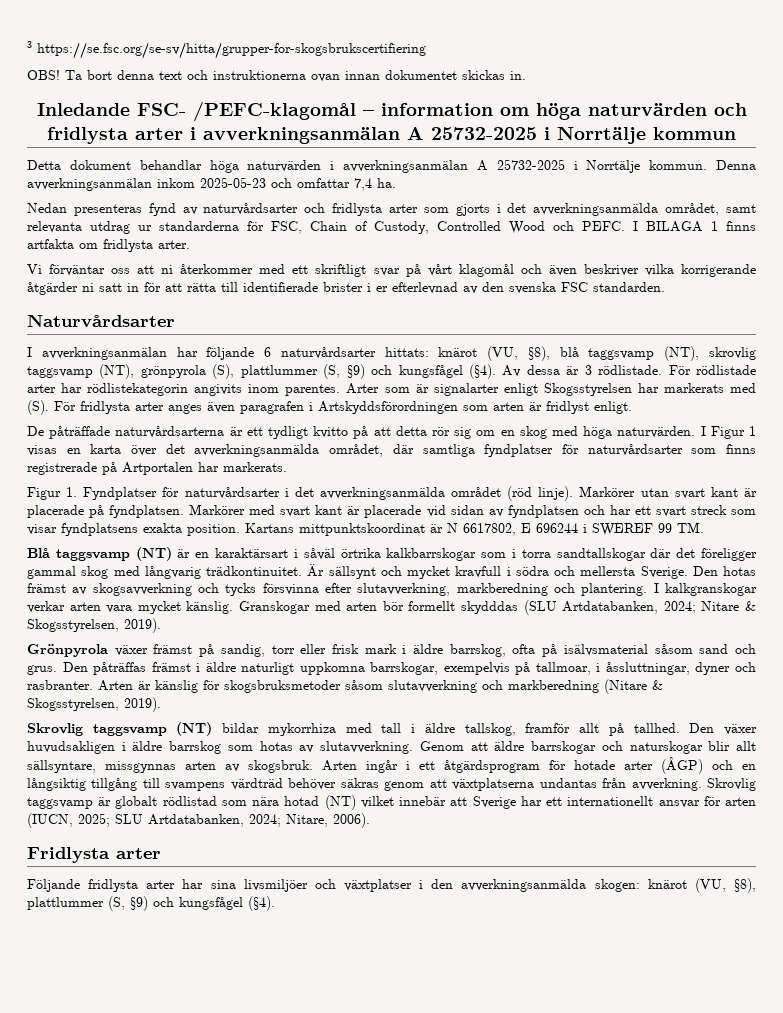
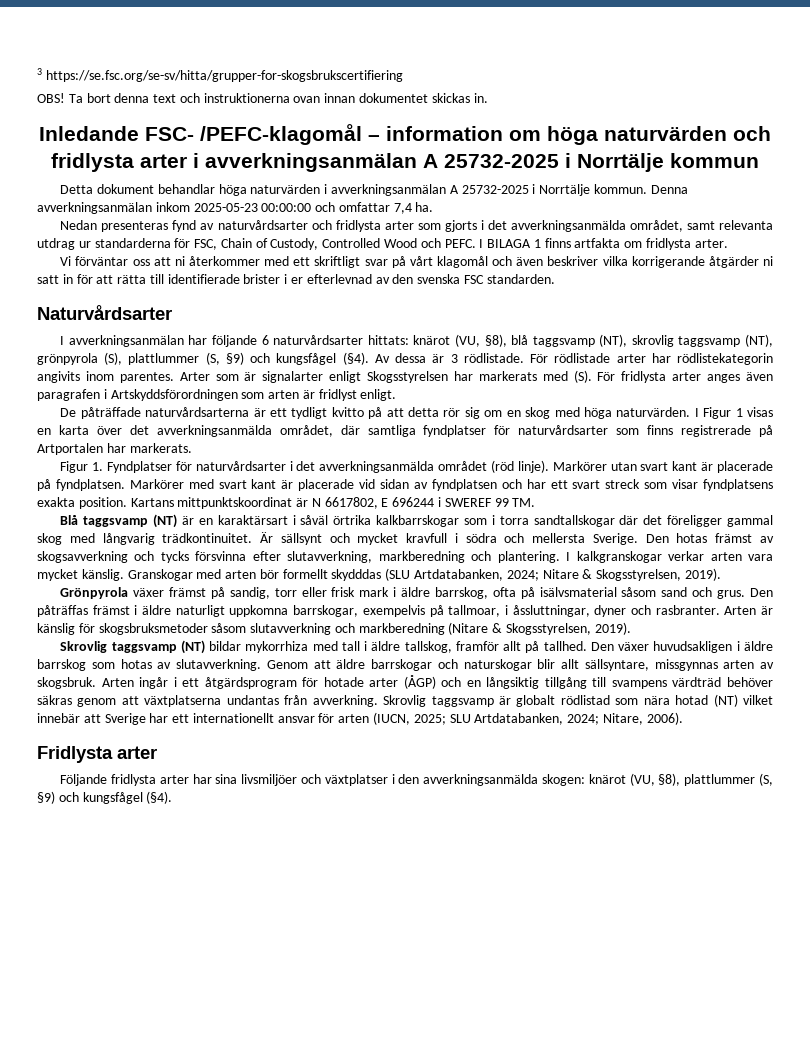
(266, 182) none -> [261,203,312,212] 00:00:00

